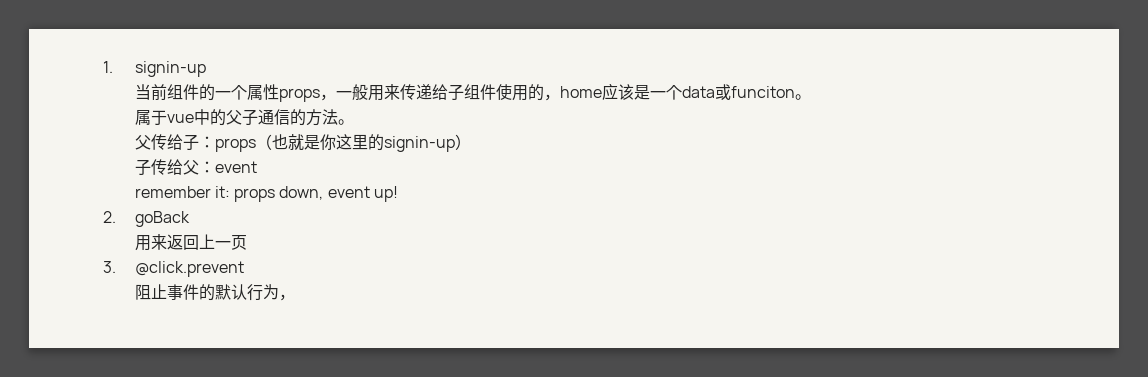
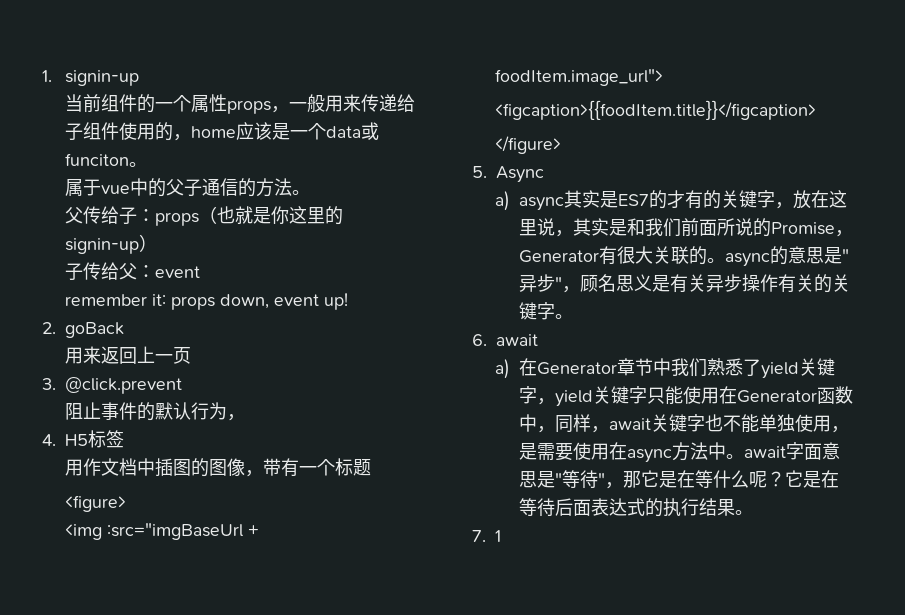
(295, 297) none -> [42,430,125,448] [65,458,372,477] [65,495,127,512] [65,523,260,540] [495,69,664,86] [495,100,817,120] [495,136,562,154] [472,166,544,183] [495,190,848,211] [519,218,854,237] [519,246,850,267] [519,274,851,293] [519,302,574,320] [472,334,538,346] [495,358,836,379] [519,386,854,407] [519,414,850,433] [519,442,841,463] [519,470,840,489] [519,498,754,517] [472,530,502,542] // 4. H5标签 // 用作文档中插图的图像，带有一个标题 // <figure> // <img :src="imgBaseUrl + foodItem.image_url"> // <figcaption>{{foodItem.title}}</figcaption> // </figure> // 5. Async // a) async其实是ES7的才有的关键字，放在这里说，其实是和我们前面所说的Promise，Generator有很大关联的。async的意思是"异步"，顾名思义是有关异步操作有关的关键字。 // 6. await // a)在Generator章节中我们熟悉了yield关键字，yield关键字只能使用在Generator函数中，同样，await关键字也不能单独使用，是需要使用在async方法中。await字面意思是"等待"，那它是在等什么呢？它是在等待后面表达式的执行结果。 // 7. 1

